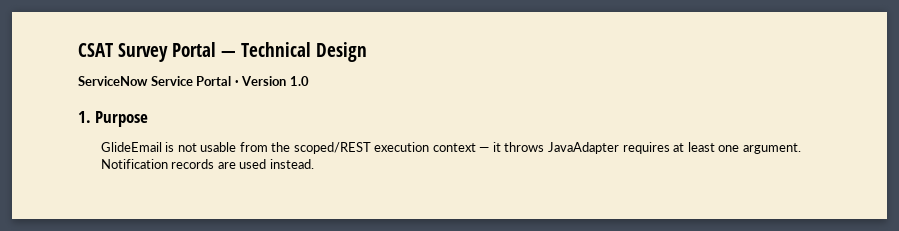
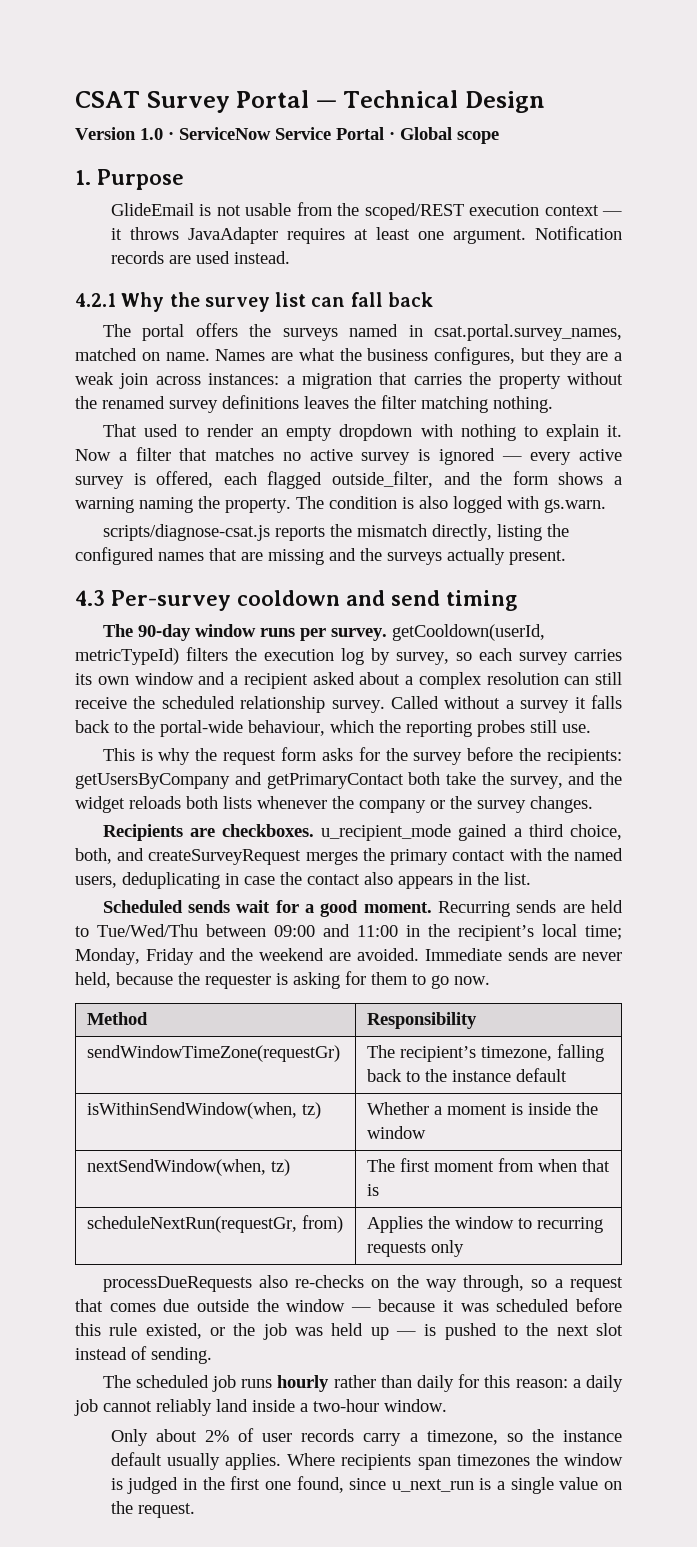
(367, 52) none -> [75,127,174,140] Version 1.0 ·
[241,76,309,86] Version 1.0 -> [400,127,499,144] Global scope
(314, 164) none -> [75,292,433,312] [102,323,622,341] [75,347,622,365] [75,372,623,389] [75,395,553,413] [102,424,622,441] [75,447,622,465] [75,471,623,489] [75,496,606,513] [102,524,569,541] [75,547,566,565] [75,590,517,611] [102,624,545,641] [75,647,622,665] [75,672,622,689] [75,695,622,713] [75,720,591,737] [102,747,622,765] [75,772,622,789] [75,796,593,813] [102,824,622,841] [75,848,623,865] [75,872,531,889] [102,900,623,917] [75,924,622,941] [75,948,622,965] [75,971,490,989] [87,1012,149,1025] [367,1012,478,1029] [87,1045,341,1062] [367,1044,605,1062] [367,1068,568,1082] [87,1102,322,1119] [367,1102,599,1115] [367,1126,427,1139] [87,1159,291,1176] [367,1158,611,1172] [367,1184,380,1196] [87,1215,344,1233] [367,1216,604,1233] [367,1240,465,1257] [102,1275,624,1292] [75,1298,622,1312] [75,1323,623,1340] [75,1346,212,1364] [102,1374,623,1392] [74,1399,447,1416] [110,1428,623,1446] [110,1452,623,1470] [110,1476,622,1494] [110,1501,195,1518] // 4.2.1 Why the survey list can fall back // The portal offers the surveys named in csat.portal.survey_names, matched on name. Names are what the business configures, but they are a weak join across instances: a migration that carries the property without the renamed survey definitions leaves the filter matching nothing. // That used to render an empty dropdown with nothing to explain it. Now a filter that matches no active survey is ignored — every active survey is offered, each flagged outside_filter, and the form shows a warning naming the property. The condition is also logged with gs.warn. // scripts/diagnose-csat.js reports the mismatch directly, listing the configured names that are missing and the surveys actually present. // 4.3 Per-survey cooldown and send timing // The 90-day window runs per survey. getCooldown(userId, metricTypeId) filters the execution log by survey, so each survey carries its own window and a recipient asked about a complex resolution can still receive the scheduled relationship survey. Called without a survey it falls back to the portal-wide behaviour, which the reporting probes still use. // This is why the request form asks for the survey before the recipients: getUsersByCompany and getPrimaryContact both take the survey, and the widget reloads both lists whenever the company or the survey changes. // Recipients are checkboxes. u_recipient_mode gained a third choice, both, and createSurveyRequest merges the primary contact with the named users, deduplicating in case the contact also appears in the list. // Scheduled sends wait for a good moment. Recurring sends are held to Tue/Wed/Thu between 09:00 and 11:00 in the recipient’s local time; Monday, Friday and the weekend are avoided. Immediate sends are never held, because the requester is asking for them to go now. // Method | Responsibility // sendWindowTimeZone(requestGr) | The recipient’s timezone, falling back to the instance default // isWithinSendWindow(when, tz) | Whether a moment is inside the window // nextSendWindow(when, tz) | The first moment from when that is // scheduleNextRun(requestGr, from) | Applies the window to recurring requests only // processDueRequests also re-checks on the way through, so a request that comes due outside the window — because it was scheduled before this rule existed, or the job was held up — is pushed to the next slot instead of sending. // The scheduled job runs hourly rather than daily for this reason: a daily job cannot reliably land inside a two-hour window. // Only about 2% of user records carry a timezone, so the instance default usually applies. Where recipients span timezones the window is judged in the first one found, since u_next_run is a single value on the request.

